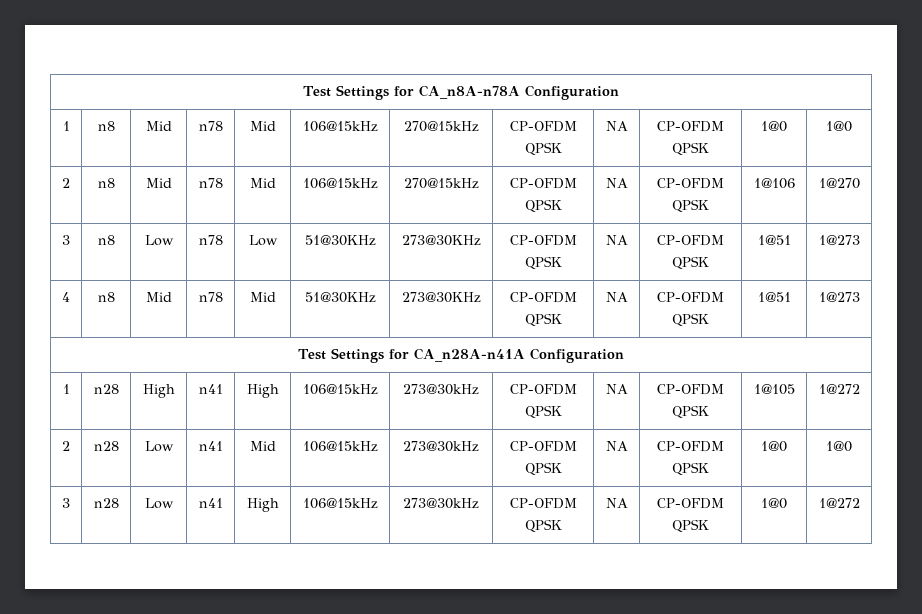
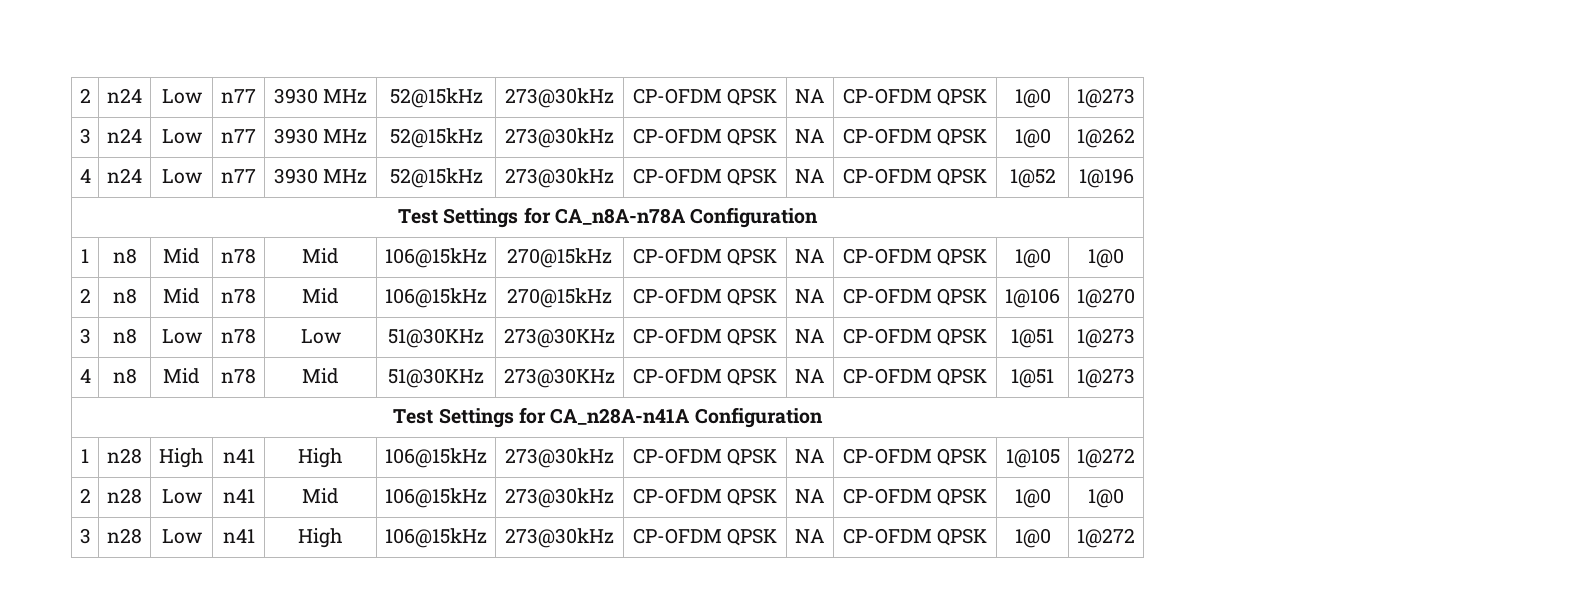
(303, 91) none -> [79,88,91,103] [107,88,142,103] [161,89,202,104] [221,89,256,103] [273,88,368,104] [389,88,483,108] [505,88,614,108] [632,88,778,106] [795,89,825,103] [842,88,988,106] [1014,88,1051,108] [1077,88,1135,108] [79,128,91,144] [107,128,142,143] [161,129,202,144] [221,129,256,143] [273,128,368,144] [389,128,483,148] [505,128,614,148] [632,128,778,146] [795,129,825,143] [842,128,988,146] [1014,128,1051,148] [1077,128,1135,148] [79,169,91,183] [107,168,142,183] [161,169,202,184] [221,169,256,183] [273,168,368,184] [389,168,483,188] [505,168,614,188] [632,168,778,186] [795,169,825,183] [842,168,988,186] [1009,168,1056,188] [1078,168,1134,188] 2 | n24 | Low | n77 | 3930 MHz | 52@15kHz | 273@30kHz | CP-OFDM QPSK | NA | CP-OFDM QPSK | 1@0 | 1@273 // 3 | n24 | Low | n77 | 3930 MHz | 52@15kHz | 273@30kHz | CP-OFDM QPSK | NA | CP-OFDM QPSK | 1@0 | 1@262 // 4 | n24 | Low | n77 | 3930 MHz | 52@15kHz | 273@30kHz | CP-OFDM QPSK | NA | CP-OFDM QPSK | 1@52 | 1@196 //

